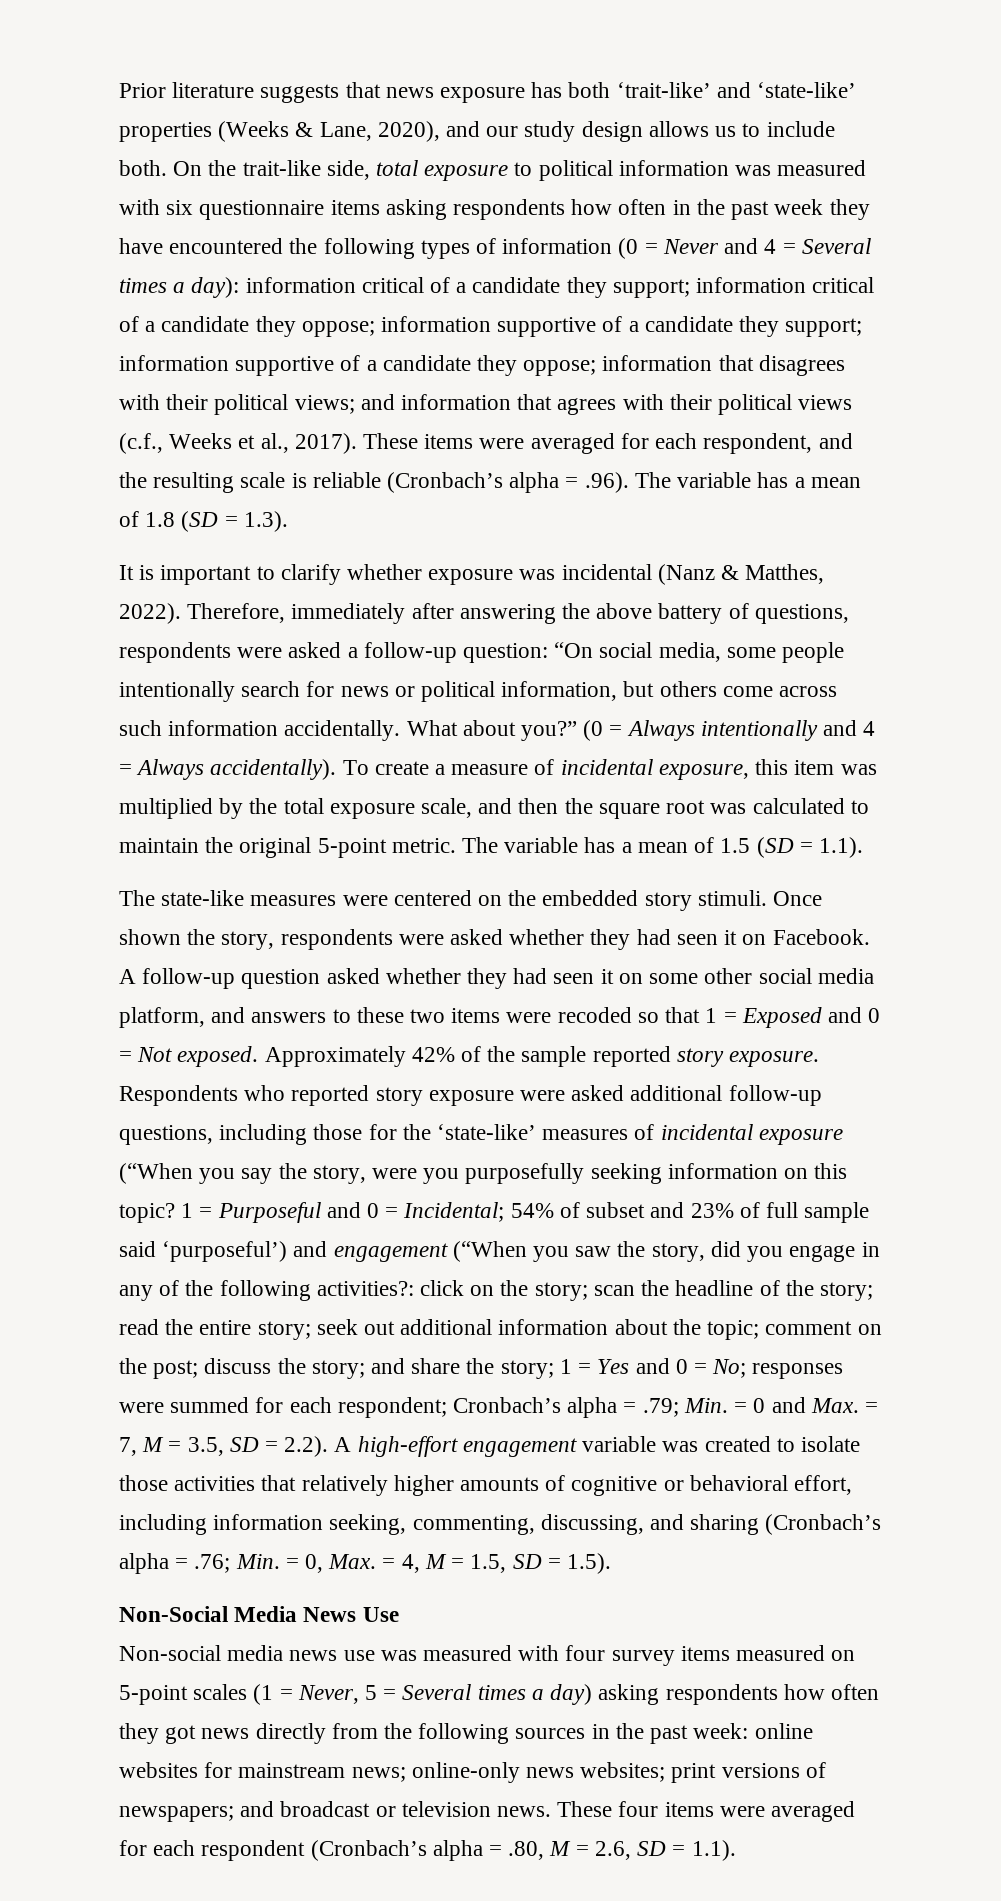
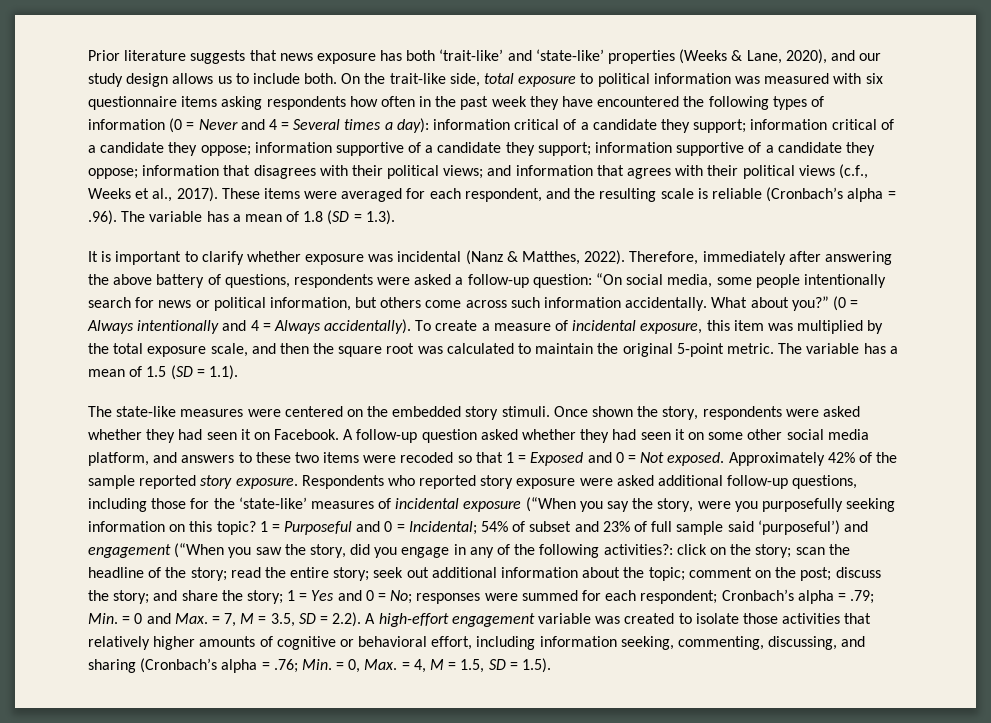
[119,1606,399,1622] [119,1645,856,1666] [119,1684,879,1705] [119,1723,813,1744] [119,1762,826,1783] [119,1801,856,1822] [119,1840,736,1861] // Non-Social Media News Use // Non-social media news use was measured with four survey items measured on 5-point scales (1 = Never, 5 = Several times a day) asking respondents how often they got news directly from the following sources in the past week: online websites for mainstream news; online-only news websites; print versions of newspapers; and broadcast or television news. These four items were averaged for each respondent (Cronbach’s alpha = .80, M = 2.6, SD = 1.1). -> (551, 665) none

